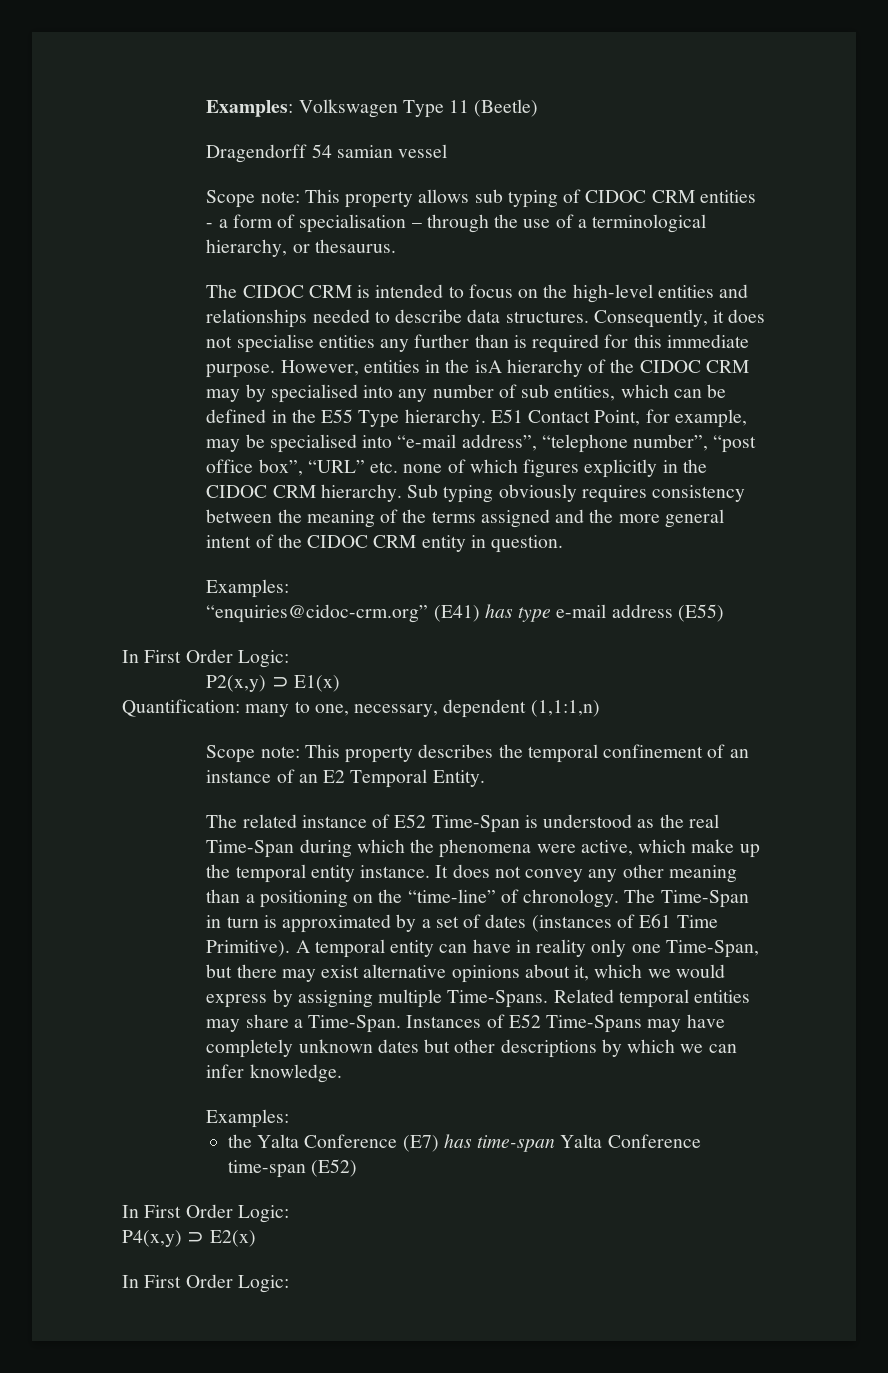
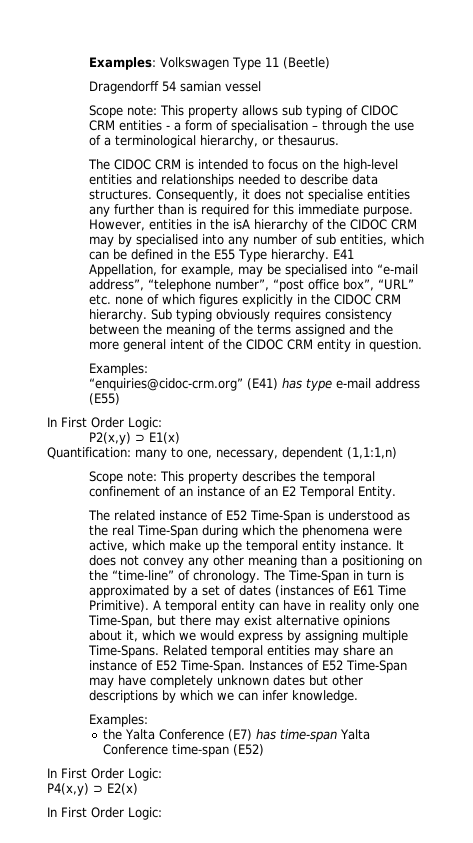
[490,409,641,426] E51 Contact Point, -> [333,249,355,259] [89,264,158,277] E41 Appellation,
[293,1019,303,1028] a -> [379,647,394,656] [89,660,178,671] an instance of E52
[546,1015,643,1033] Time-Spans -> [346,660,408,673] Time-Span

